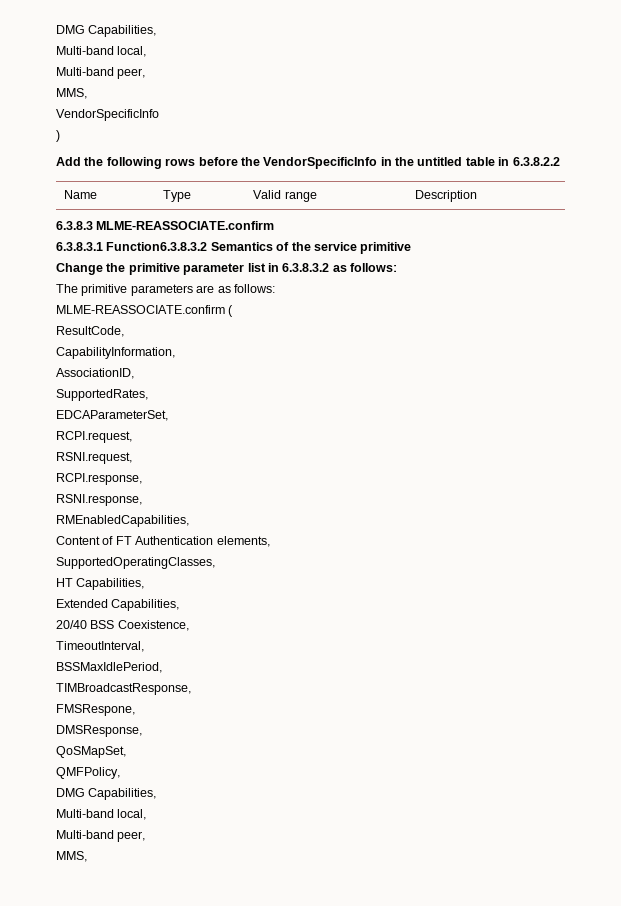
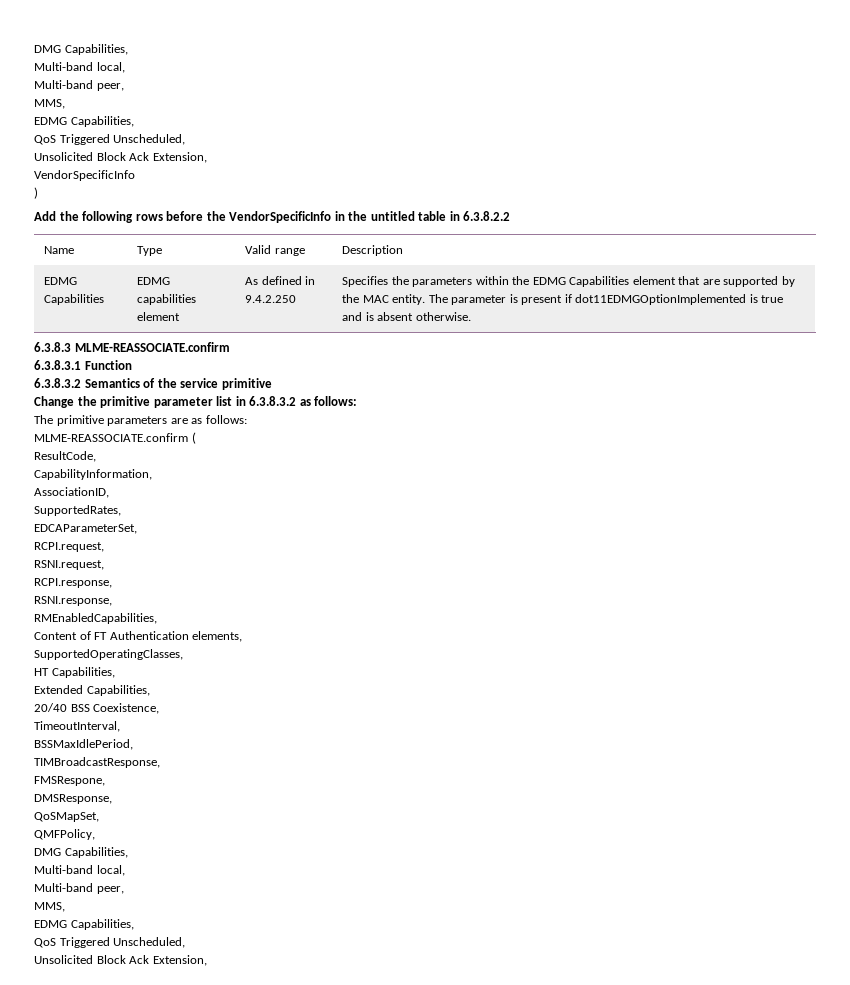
[56,25,157,37] [56,46,147,57] [56,67,146,79] [56,88,87,99] DMG Capabilities, // Multi-band local, // Multi-band peer, // MMS, -> [34,44,128,55] [34,62,125,73] [34,80,124,91] [34,99,65,109] [34,116,134,127] [34,134,186,145] [34,152,207,163] DMG Capabilities, // Multi-band local, // Multi-band peer, // MMS, // EDMG Capabilities, // QoS Triggered Unscheduled, // Unsolicited Block Ack Extension,
(478, 196) none -> [44,277,78,285] [44,294,105,305] [137,277,171,285] [137,294,197,305] [137,312,181,321] [245,276,316,285] [245,295,297,303] [342,276,795,287] [342,294,784,305] [342,312,471,321] // EDMG Capabilities | EDMG capabilities element | As defined in 9.4.2.250 | Specifies the parameters within the EDMG Capabilities element that are supported by the MAC entity. The parameter is present if dot11EDMGOptionImplemented is true and is absent otherwise.
[106,242,208,251] Function6.3.8.3.2 -> [84,360,132,370] [34,378,81,388] Function // 6.3.8.3.2
(87, 856) none -> [34,919,134,930] [34,937,186,948] [34,955,207,966] // EDMG Capabilities, // QoS Triggered Unscheduled, // Unsolicited Block Ack Extension,

